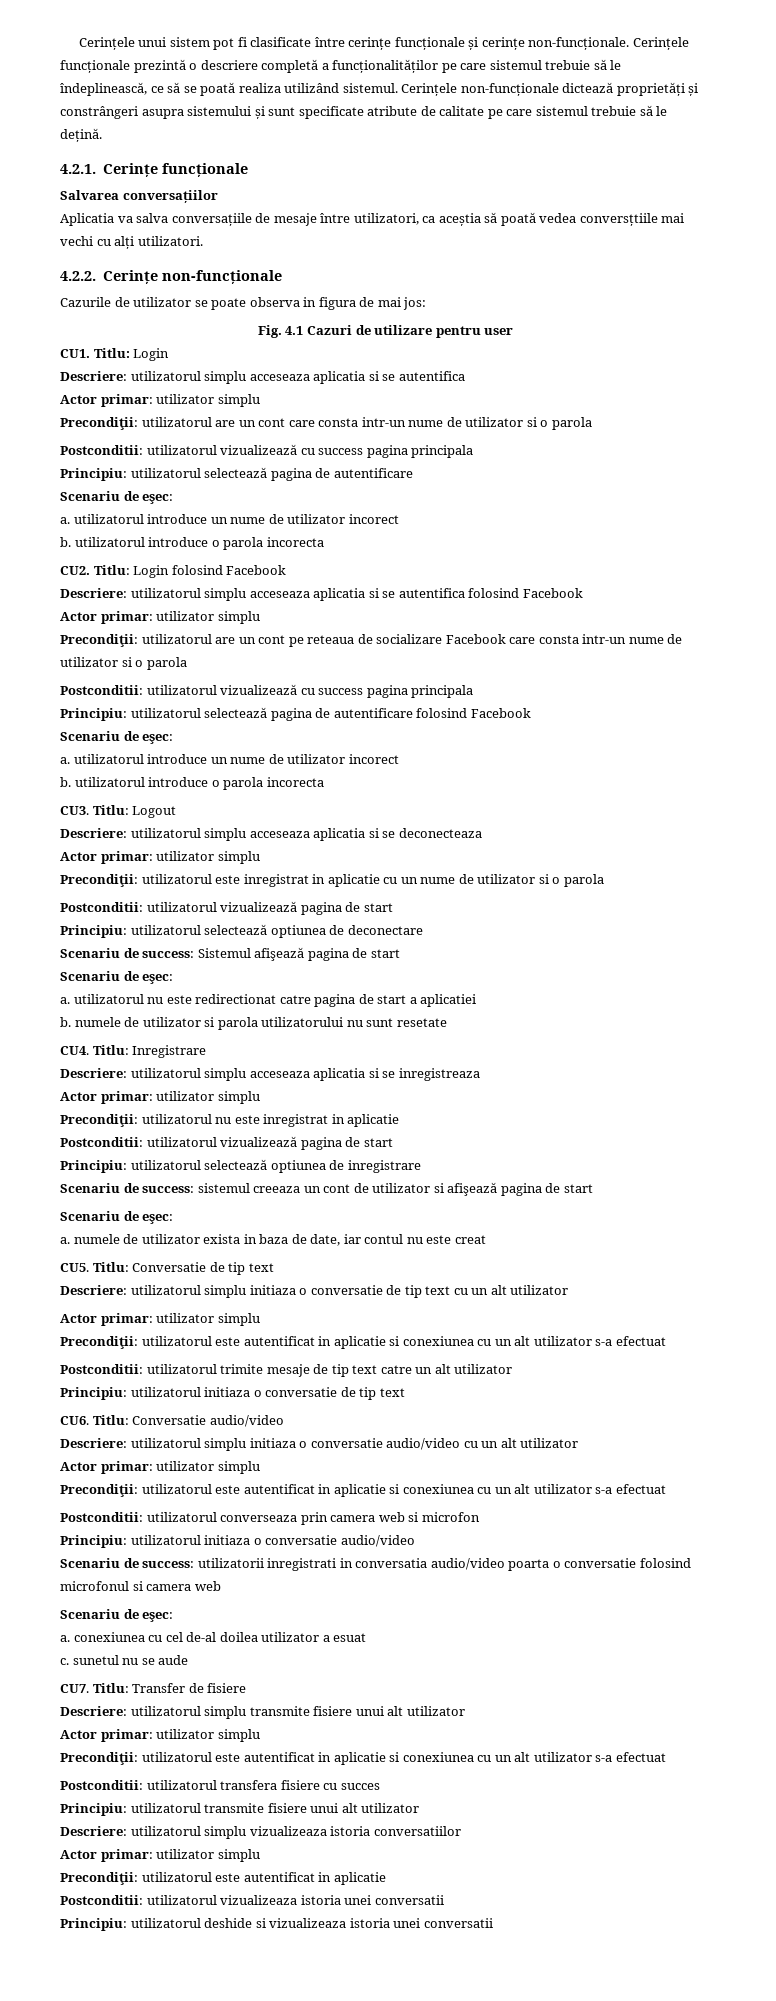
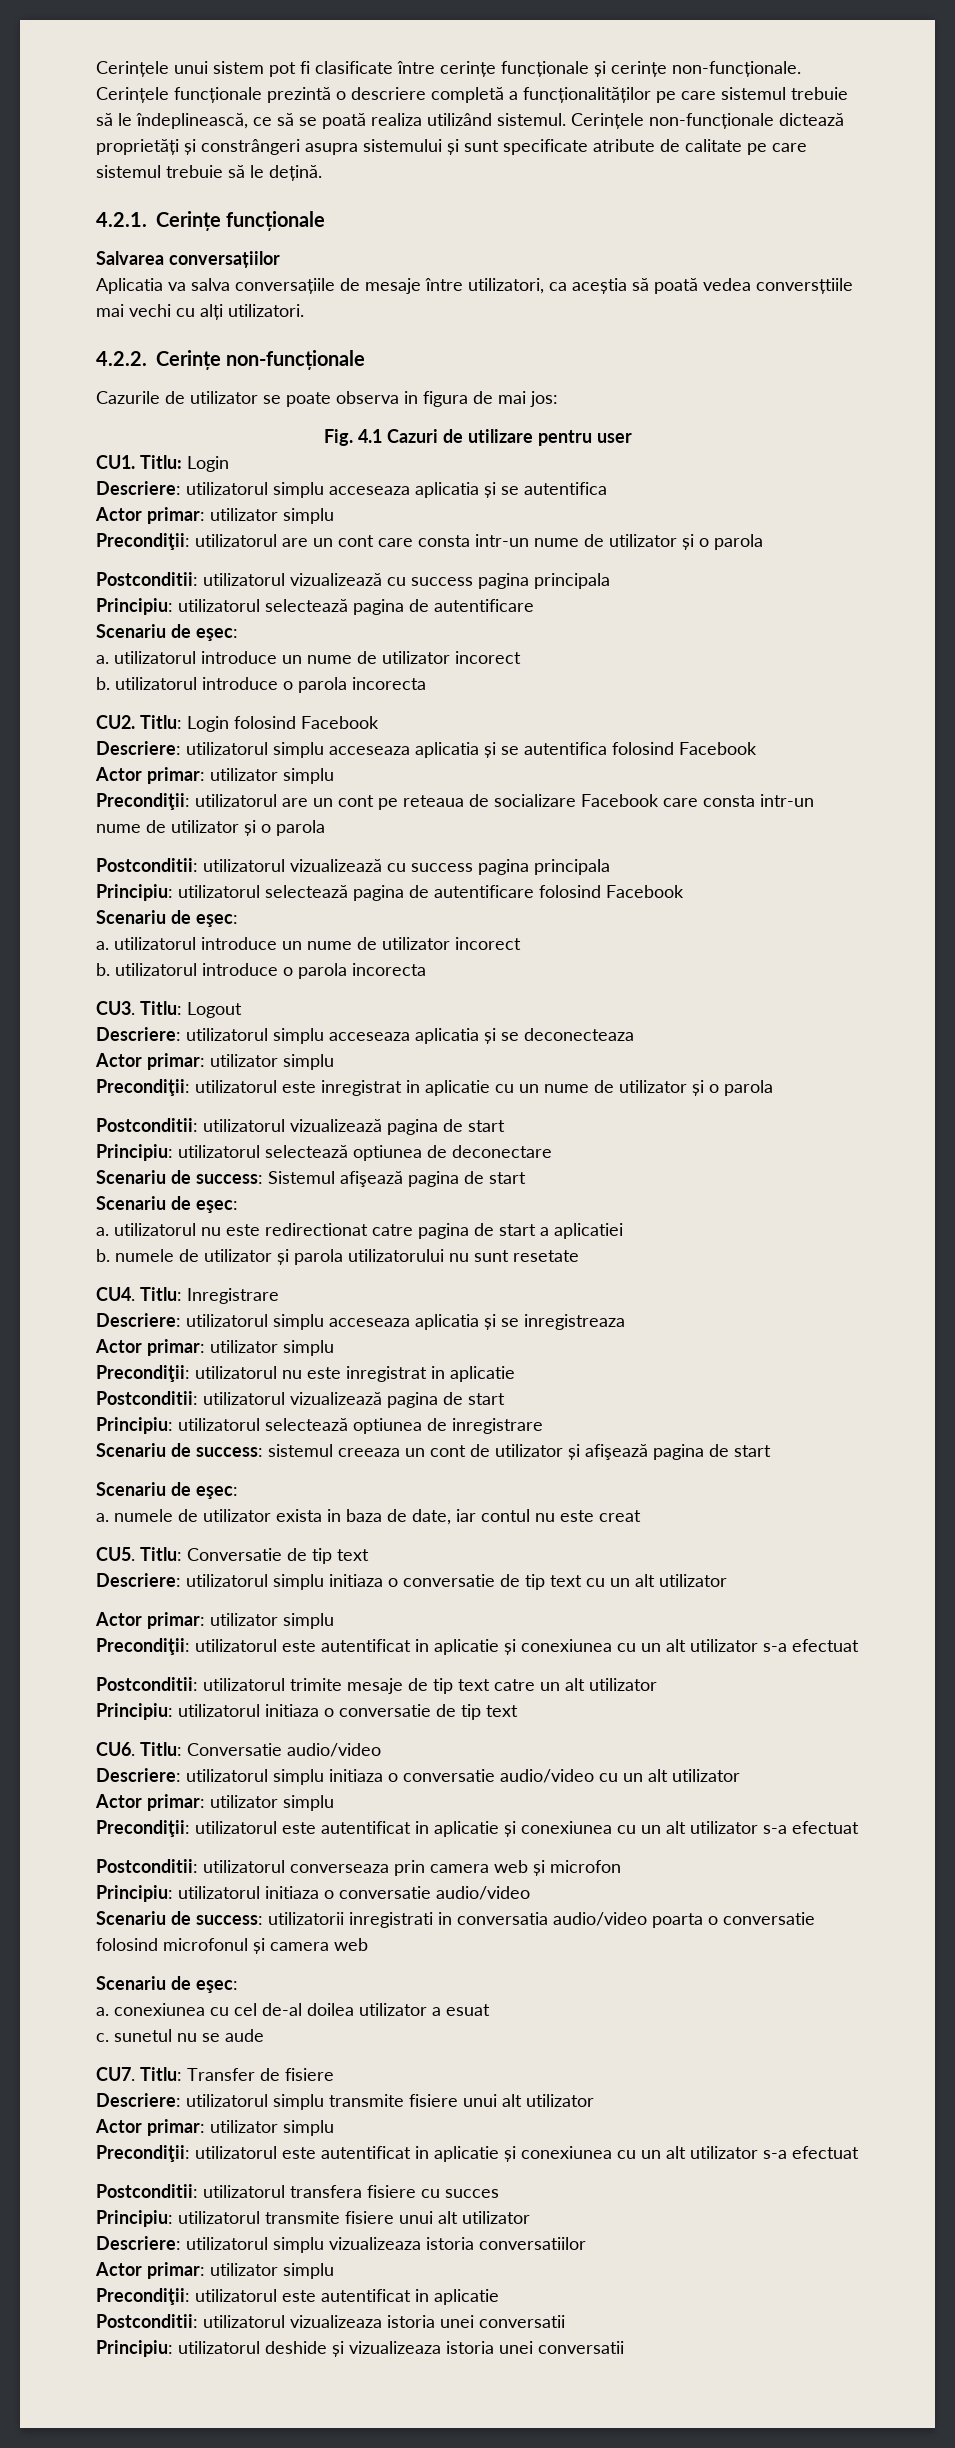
[368,371,379,381] si -> [484,482,496,498] și
[526,417,537,427] si -> [682,534,694,550] și
[368,588,379,598] si -> [484,742,496,758] și
[121,657,132,667] si -> [244,820,256,836] și
[368,828,379,838] si -> [484,1028,496,1044] și
[538,874,549,884] si -> [692,1080,704,1096] și
[204,1017,215,1027] si -> [277,1249,289,1265] și
[368,1068,379,1078] si -> [484,1314,496,1330] și
[433,1183,444,1193] si -> [568,1444,580,1460] și
[389,1336,400,1346] si -> [504,1639,516,1655] și
[389,1484,400,1494] si -> [504,1821,516,1837] și
[408,1512,419,1522] si -> [533,1860,545,1876] și
[132,1581,143,1591] si -> [253,1938,265,1954] și
[389,1752,400,1762] si -> [504,2146,516,2162] și
[255,1918,266,1928] si -> [332,2341,344,2357] și

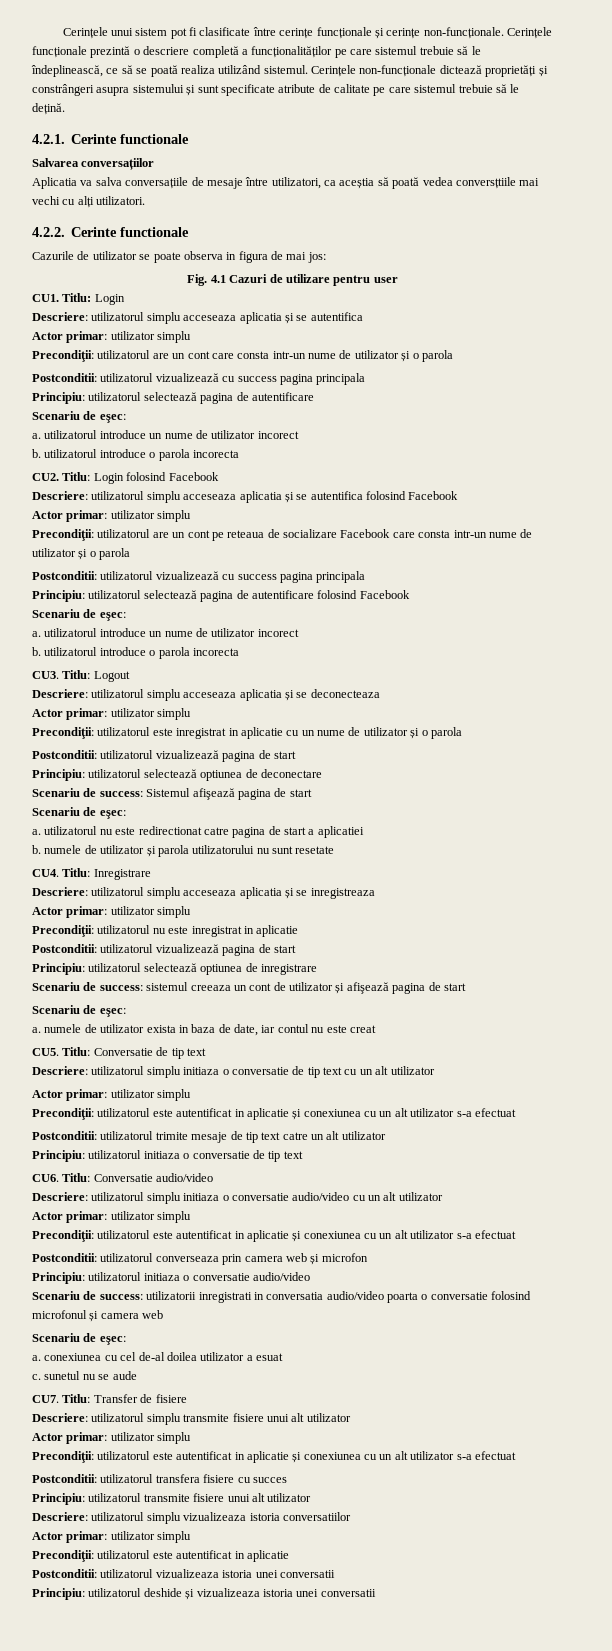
[156,211,326,231] Cerințe funcționale -> [71,134,190,144] Cerinte functionale
[156,350,366,370] Cerințe non-funcționale -> [71,227,190,237] Cerinte functionale

